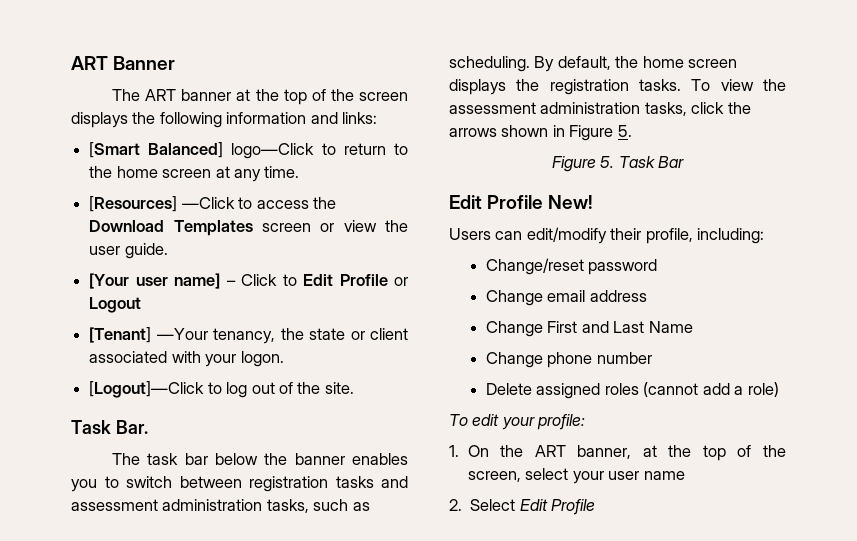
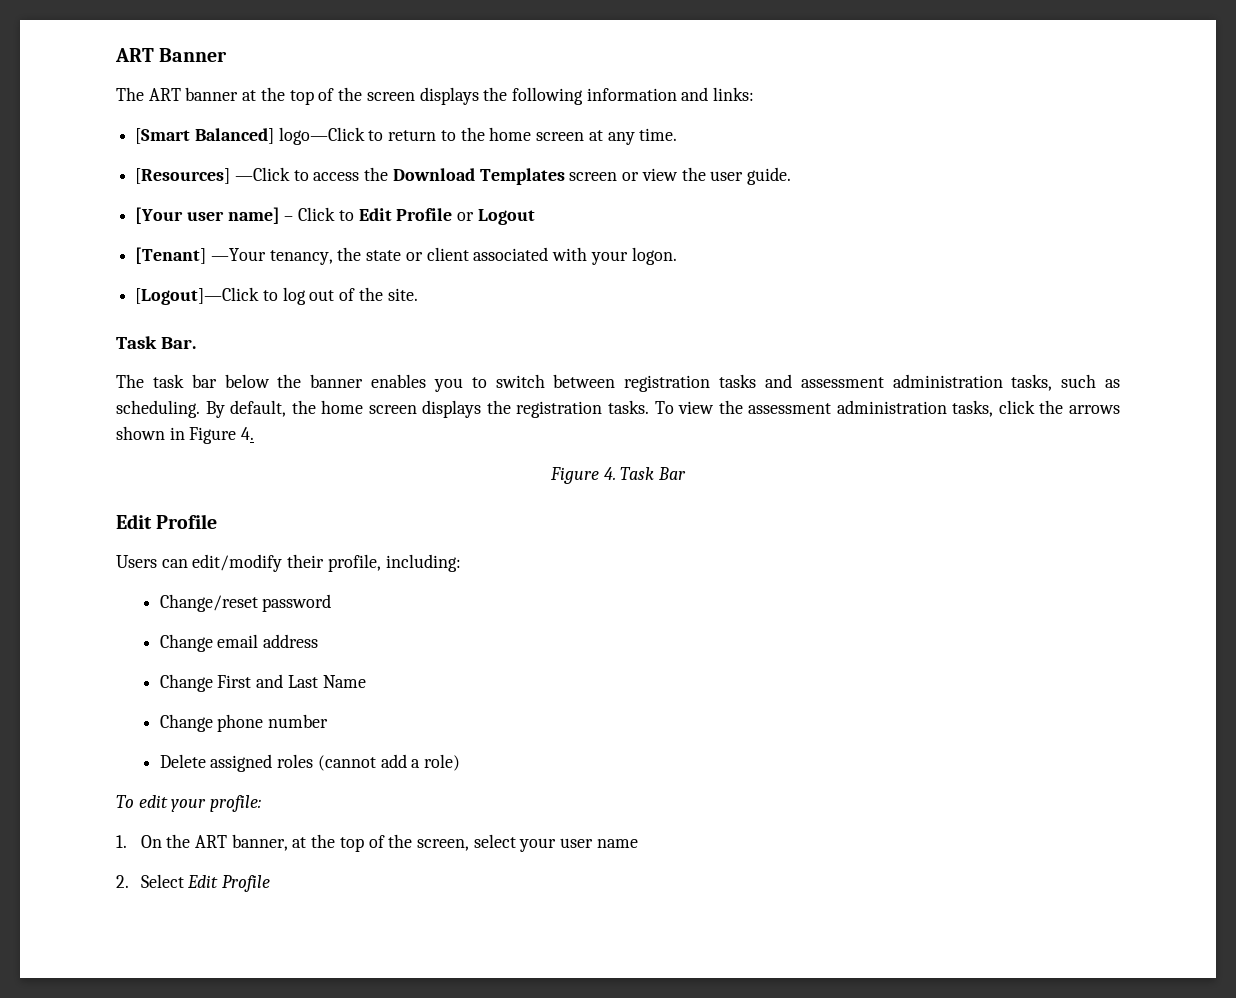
[617,125,632,137] [551,156,615,172] 5. // Figure 5. -> [241,427,255,440] [549,467,616,484] 4. // Figure 4.
[548,195,594,209] New! -> (218, 521) none

